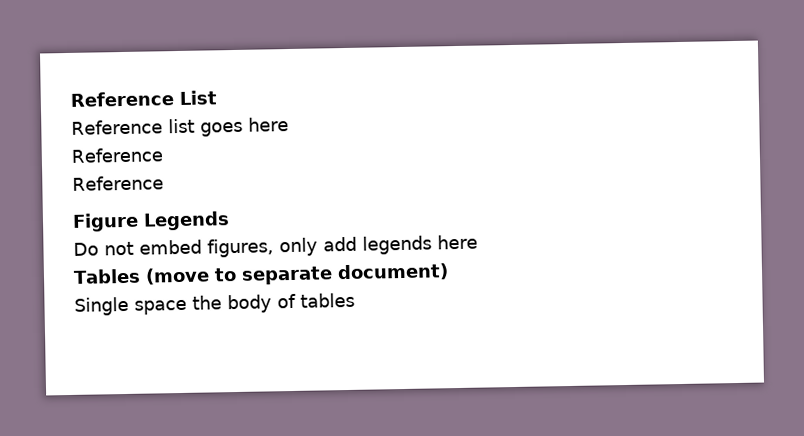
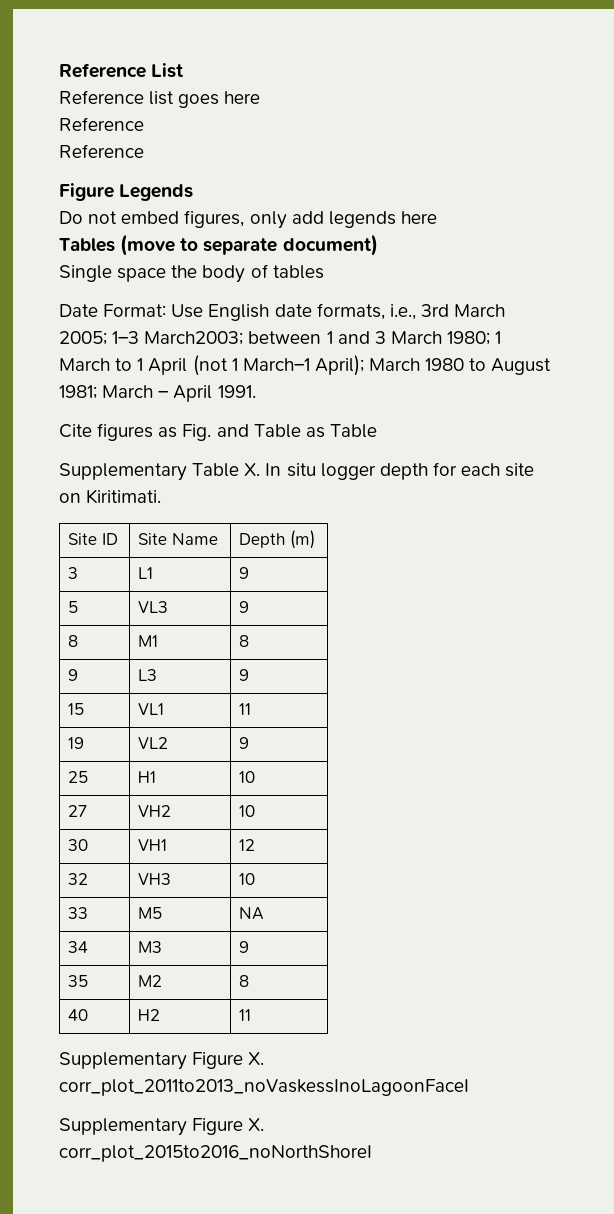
(355, 300) none -> [59,303,506,321] [59,331,502,345] [59,355,552,376] [59,385,256,402] [59,423,377,441] [59,462,535,481] [59,489,162,504] [68,533,119,545] [138,533,219,545] [239,530,316,549] [68,567,79,579] [138,567,154,579] [239,567,250,579] [68,601,79,613] [138,601,169,613] [239,601,250,613] [68,635,79,647] [138,635,159,647] [239,635,250,647] [68,669,79,681] [138,669,158,681] [239,669,250,681] [68,703,85,715] [138,703,165,715] [239,703,252,715] [68,737,85,749] [138,737,169,749] [239,737,250,749] [68,771,89,783] [138,771,157,783] [239,771,256,783] [68,805,88,817] [138,805,172,817] [239,805,256,817] [68,839,89,851] [138,839,168,851] [239,839,256,851] [68,873,89,885] [138,873,172,885] [239,873,256,885] [68,907,89,919] [138,907,163,919] [239,907,265,920] [68,941,89,953] [138,941,163,953] [239,941,250,953] [68,975,89,987] [138,975,163,987] [239,975,250,987] [68,1009,89,1021] [138,1009,161,1021] [239,1009,252,1021] [59,1052,265,1070] [59,1079,469,1096] [59,1118,265,1136] [59,1145,372,1162] // Date Format: Use English date formats, i.e., 3rd March 2005; 1–3 March2003; between 1 and 3 March 1980; 1 March to 1 April (not 1 March–1 April); March 1980 to August 1981; March – April 1991. // Cite figures as Fig. and Table as Table // Supplementary Table X. In situ logger depth for each site on Kiritimati. // Site ID | Site Name | Depth (m) // 3 | L1 | 9 // 5 | VL3 | 9 // 8 | M1 | 8 // 9 | L3 | 9 // 15 | VL1 | 11 // 19 | VL2 | 9 // 25 | H1 | 10 // 27 | VH2 | 10 // 30 | VH1 | 12 // 32 | VH3 | 10 // 33 | M5 | NA // 34 | M3 | 9 // 35 | M2 | 8 // 40 | H2 | 11 // Supplementary Figure X. corr_plot_2011to2013_noVaskessInoLagoonFaceI // Supplementary Figure X. corr_plot_2015to2016_noNorthShoreI

